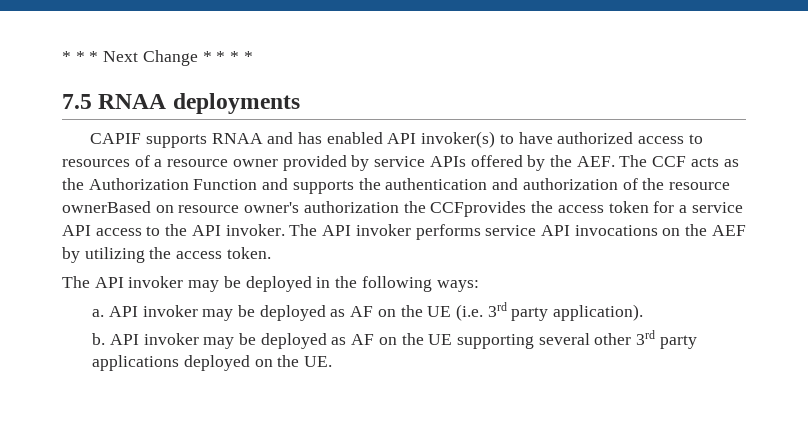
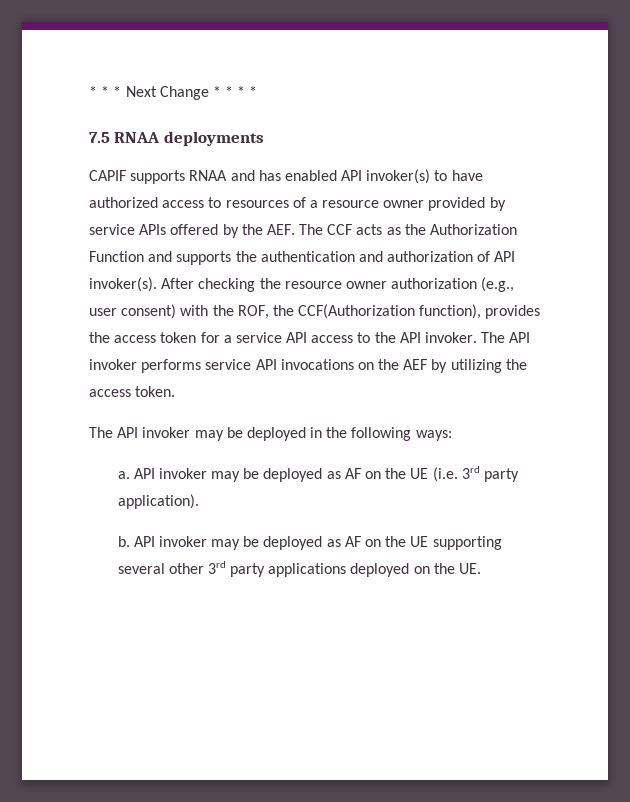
[642,178,730,190] [62,201,527,217] the resource ownerBased on resource owner's authorization the CCFprovides -> [494,251,516,262] [89,277,515,292] [89,304,541,319] API invoker(s). After checking the resource owner authorization (e.g., user consent) with the ROF, the CCF(Authorization function), provides

